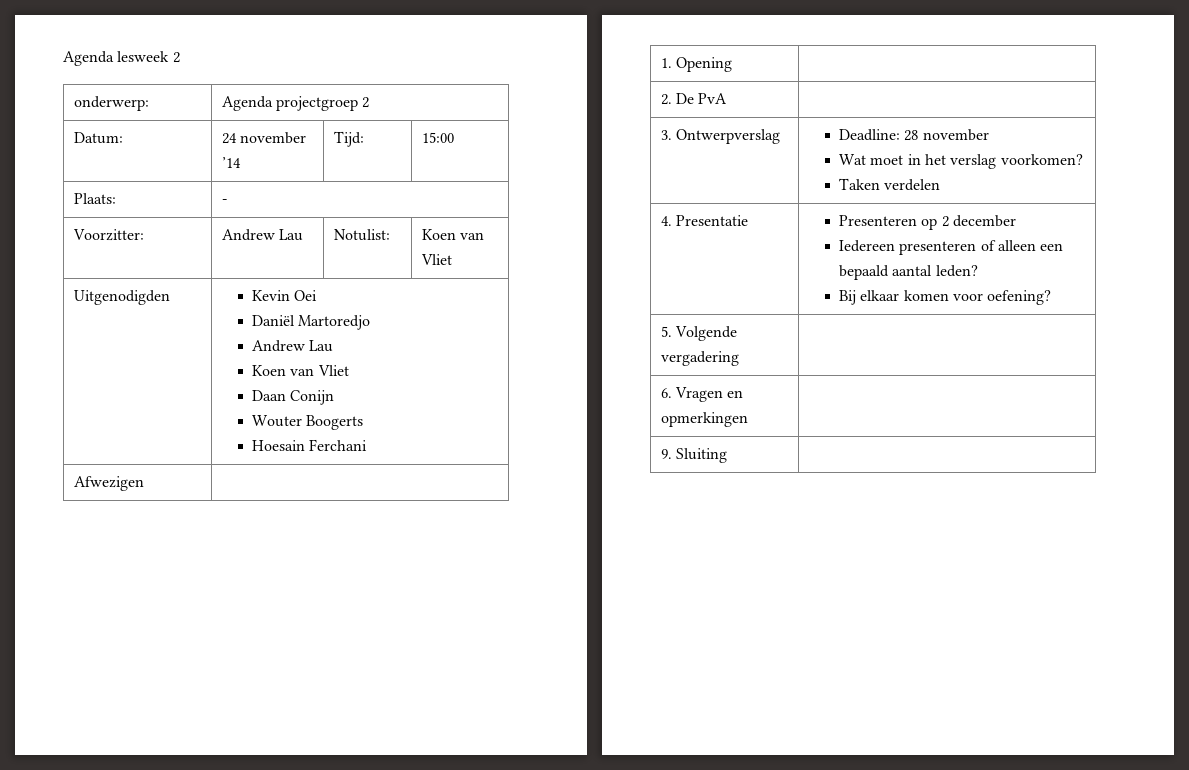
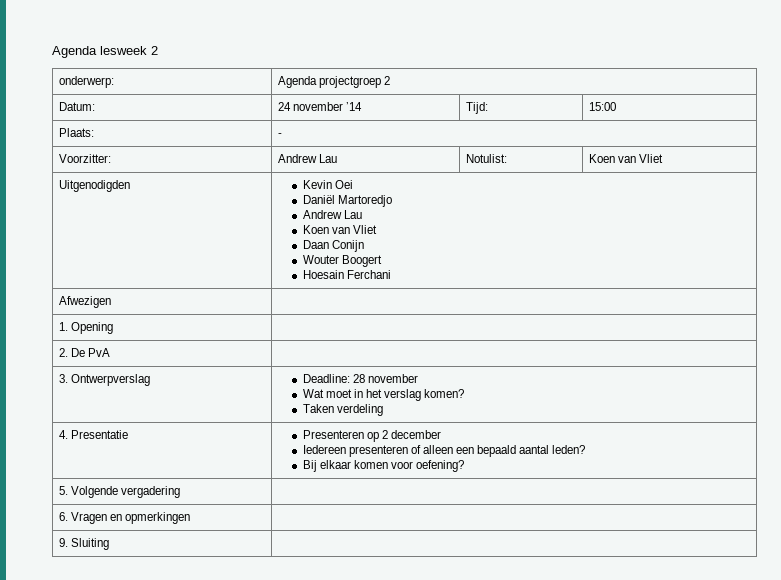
[306,415,364,430] Boogerts -> [341,255,382,267] Boogert
[1000,154,1083,165] voorkomen? -> [424,389,465,398] komen?
[884,179,941,191] verdelen -> [336,404,383,416] verdeling

